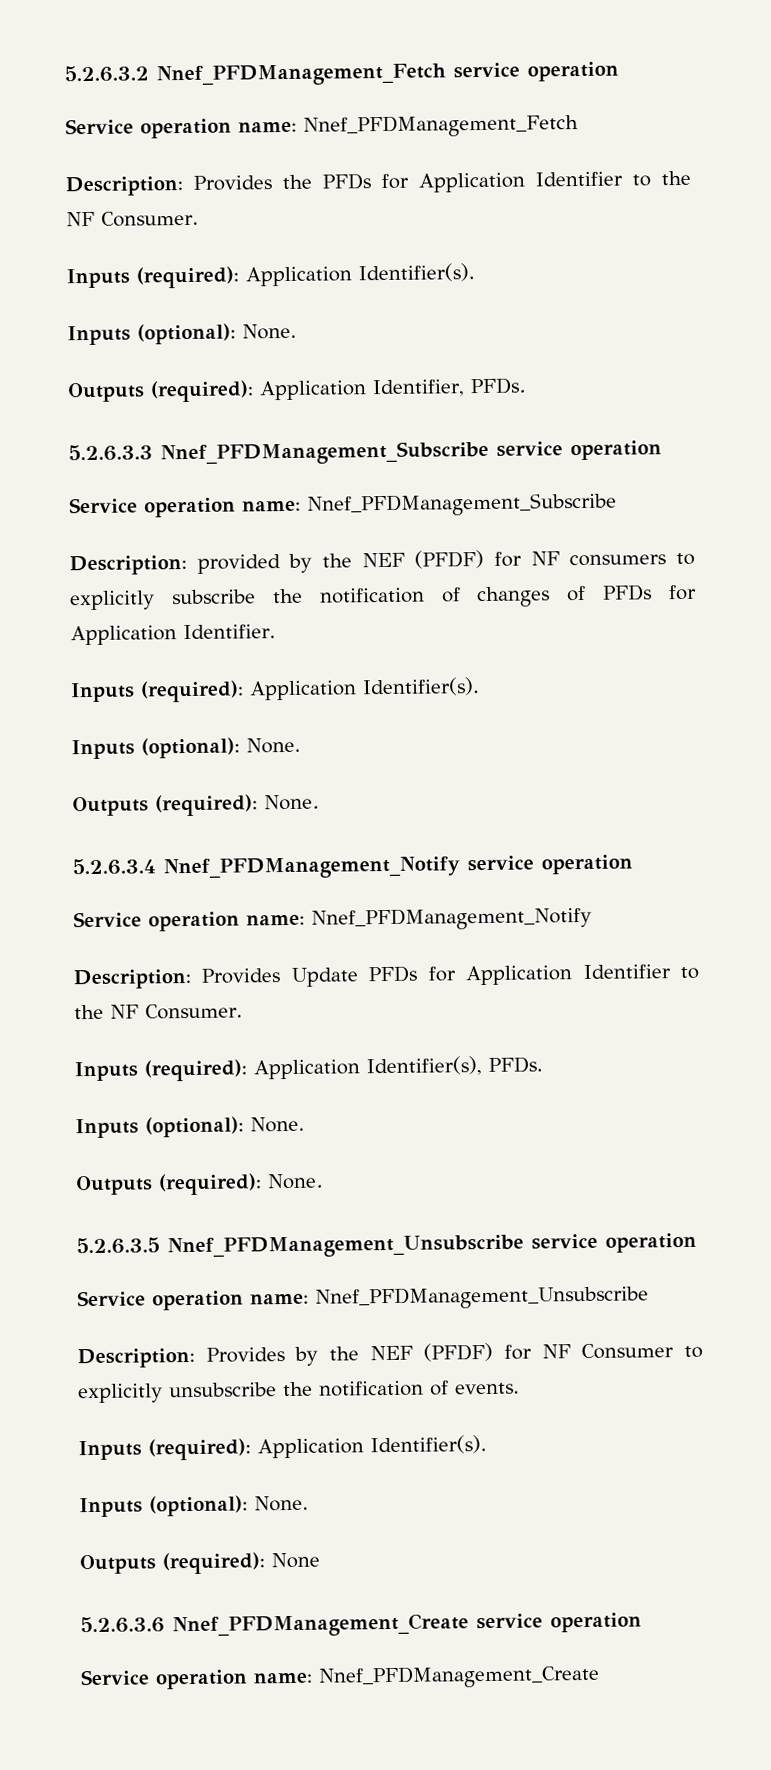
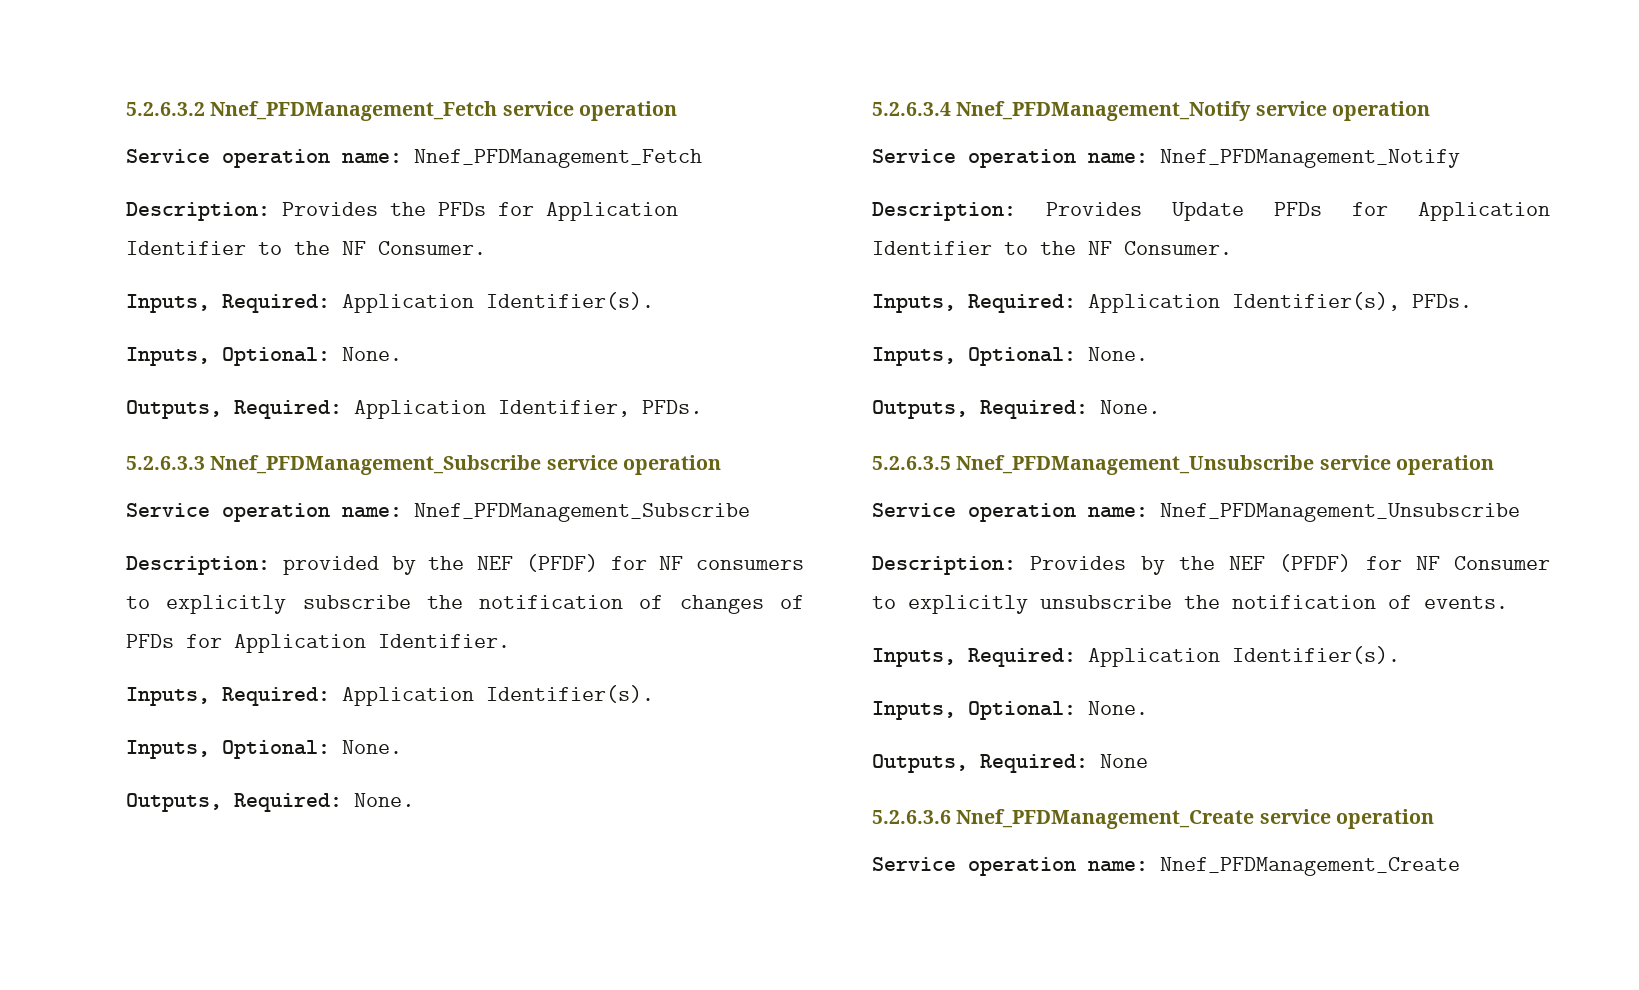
[66,263,475,289] [67,323,297,346] [67,380,254,403] Inputs (required): Application Identifier(s). // Inputs (optional): None. // Outputs (required): -> [126,292,654,313] [126,347,402,366] [126,400,342,419] Inputs, Required: Application Identifier(s). // Inputs, Optional: None. // Outputs, Required:
[70,677,480,703] [71,737,301,760] [72,794,258,817] Inputs (required): Application Identifier(s). // Inputs (optional): None. // Outputs (required): -> [126,685,654,706] [126,740,402,759] [126,793,342,812] Inputs, Required: Application Identifier(s). // Inputs, Optional: None. // Outputs, Required:
[74,1059,247,1082] Inputs (required): -> [872,294,1076,313] Inputs, Required:
[75,1116,305,1139] [75,1173,262,1196] Inputs (optional): None. // Outputs (required): -> [872,347,1148,366] [872,400,1088,419] Inputs, Optional: None. // Outputs, Required:
[78,1435,487,1461] [79,1495,309,1518] [79,1552,265,1575] Inputs (required): Application Identifier(s). // Inputs (optional): None. // Outputs (required): -> [872,646,1400,667] [872,701,1148,720] [872,754,1088,773] Inputs, Required: Application Identifier(s). // Inputs, Optional: None. // Outputs, Required:

